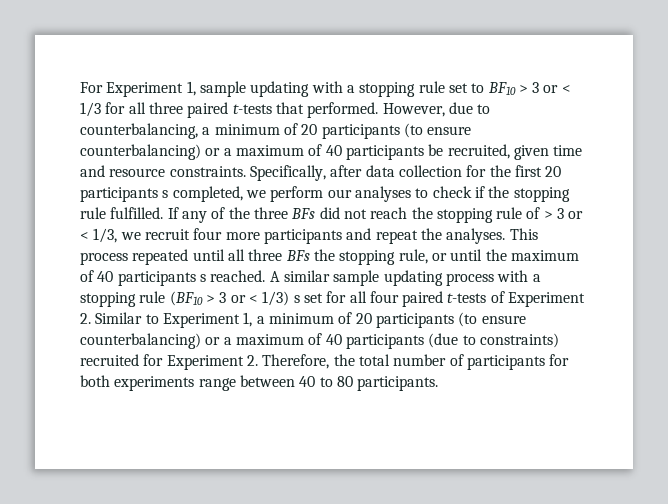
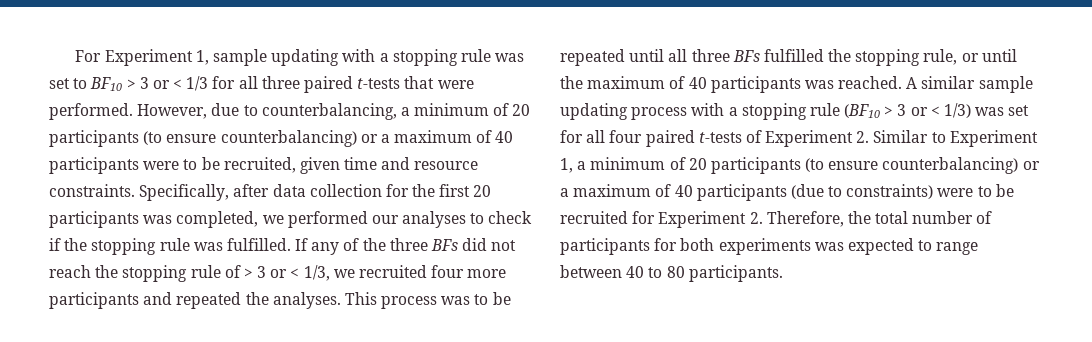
(445, 87) none -> [495,53,525,62] was
(304, 108) none -> [437,80,474,89] were
(424, 152) none -> [143,159,198,170] were to
[162,190,169,198] s -> [143,215,173,224] was
[270,186,324,202] perform -> [287,211,368,228] performed
(106, 213) none -> [193,242,223,251] was
[144,229,190,240] recruit -> [359,265,428,278] recruited
[375,230,418,244] repeat -> [176,292,242,309] repeated
(128, 258) none -> [441,292,511,305] was to be
(310, 255) none -> [763,49,824,62] fulfilled
[199,274,206,282] s -> [804,80,834,89] was
[293,295,300,303] s -> [975,107,1005,116] was
(559, 340) none -> [937,184,1014,197] were to be
(195, 383) none -> [814,238,933,255] was expected to

